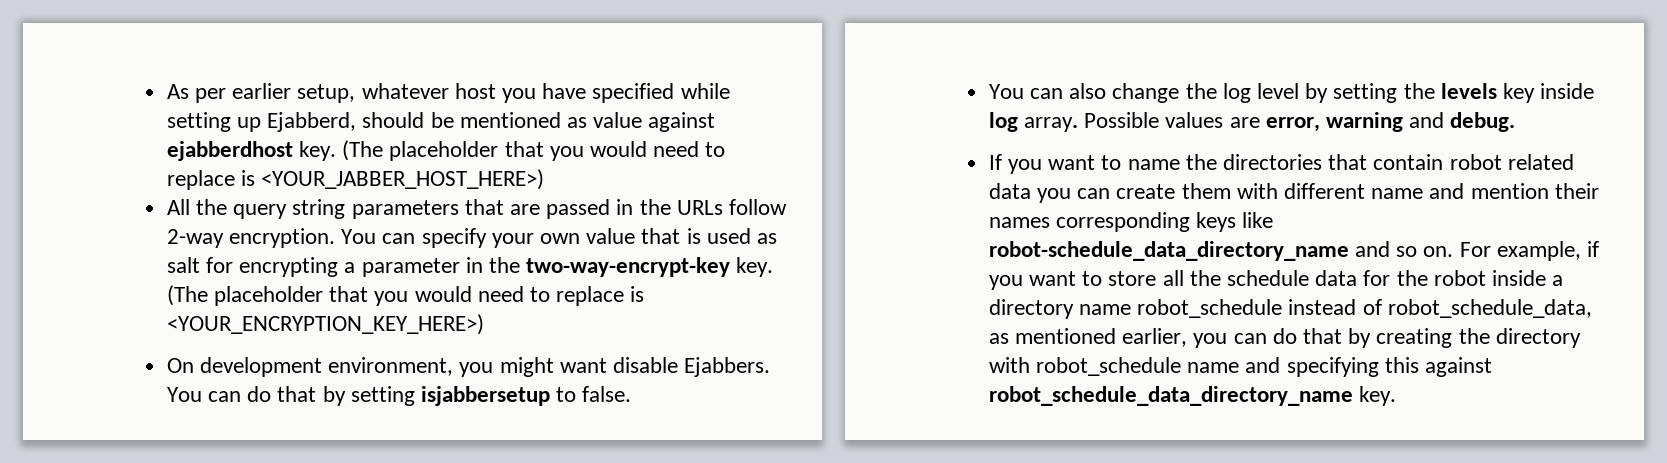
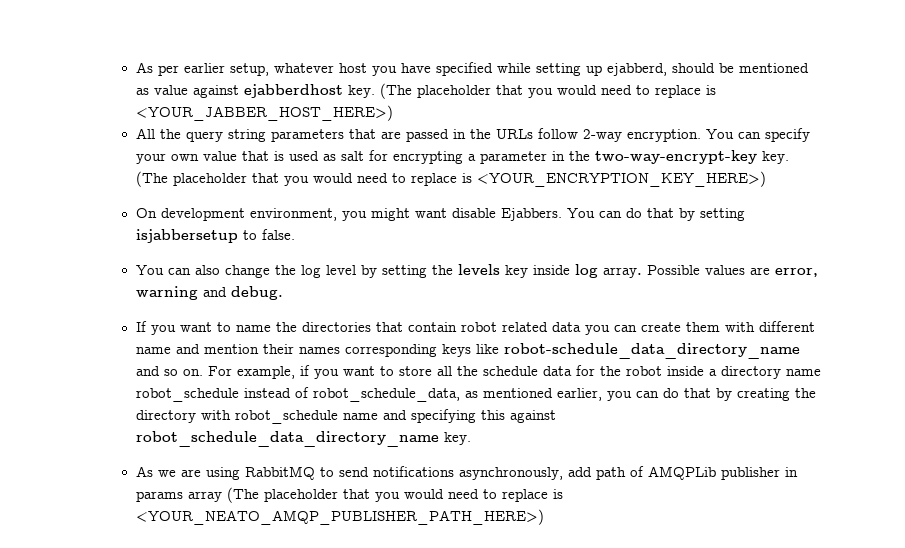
[267,112,357,132] Ejabberd, -> [606,63,667,76] ejabberd,
(1396, 396) none -> [135,466,798,480] [135,487,563,503] [135,509,544,525] // As we are using RabbitMQ to send notifications asynchronously, add path of AMQPLib publisher in params array (The placeholder that you would need to replace is <YOUR_NEATO_AMQP_PUBLISHER_PATH_HERE>)

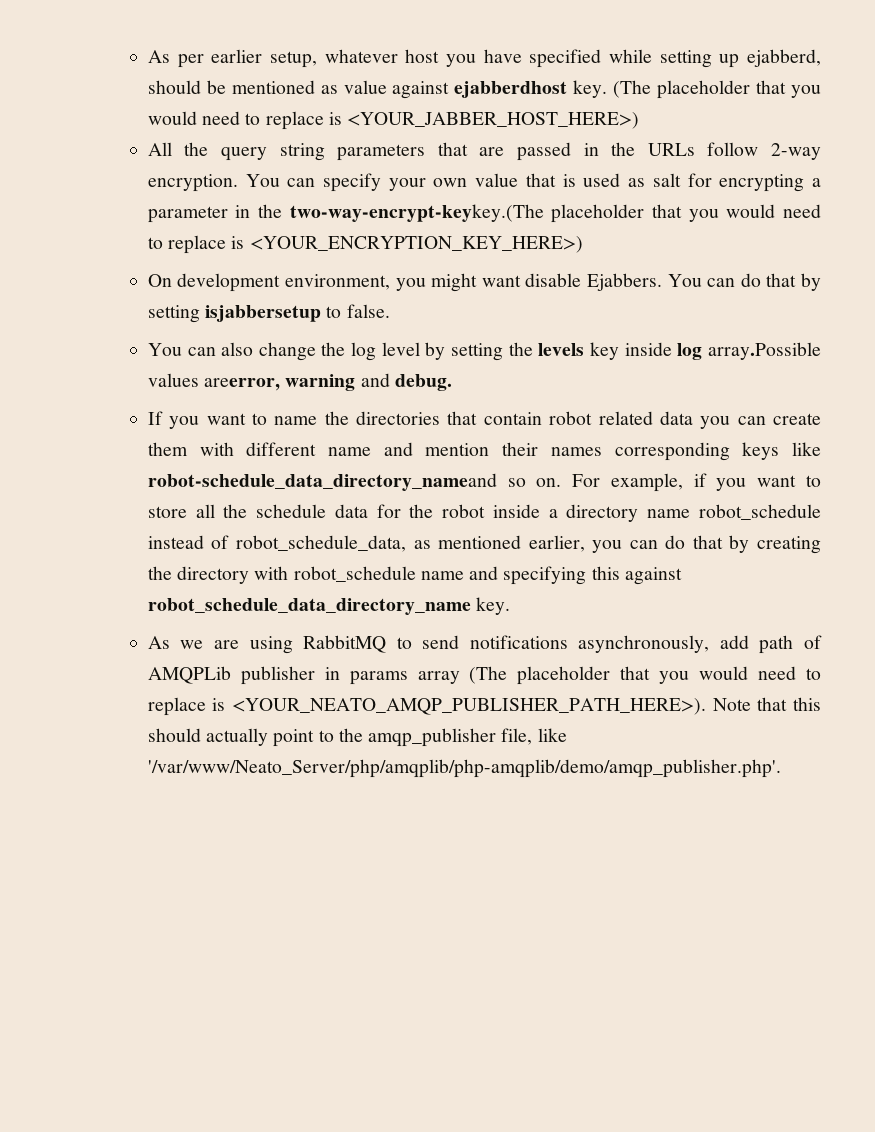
[594,150,789,164] [135,171,168,187] two-way-encrypt-key key. (The -> [289,204,544,222] two-way-encrypt-keykey.(The
[602,265,818,278] array. Possible values are error, -> [708,342,821,360] [147,373,281,391] array.Possible values areerror,
[503,343,800,359] [135,366,160,376] robot-schedule_data_directory_name and -> [147,473,497,491] robot-schedule_data_directory_nameand
[135,509,544,525] <YOUR_NEATO_AMQP_PUBLISHER_PATH_HERE>) -> [232,697,822,715] [147,728,567,747] [147,759,781,778] <YOUR_NEATO_AMQP_PUBLISHER_PATH_HERE>). Note that this should actually point to the amqp_publisher file, like '/var/www/Neato_Server/php/amqplib/php-amqplib/demo/amqp_publisher.php'.

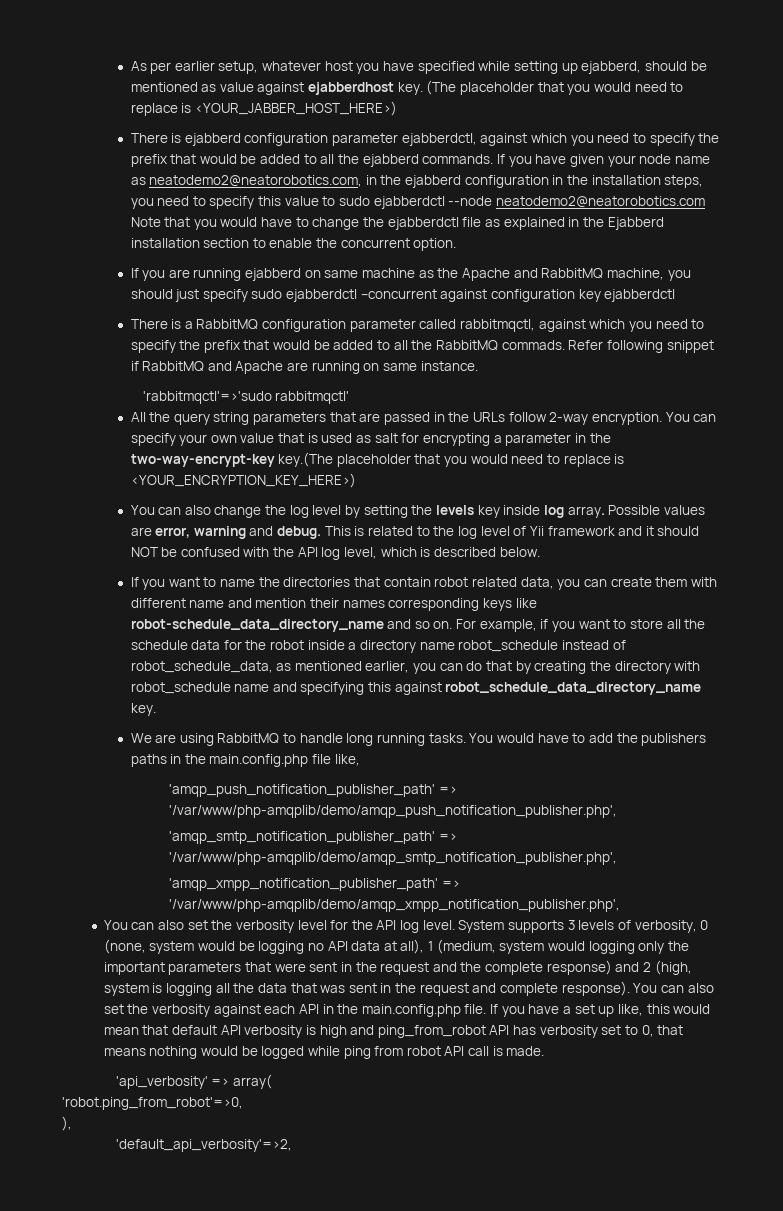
(640, 120) none -> [130,133,720,146] [130,154,710,167] [130,175,704,188] [130,196,705,209] [130,217,664,230] [130,238,457,251] [130,268,691,281] [130,289,676,302] [130,319,705,332] [130,340,714,353] [130,361,478,374] [142,391,350,404] // There is ejabberd configuration parameter ejabberdctl, against which you need to specify the prefix that would be added to all the ejabberd commands. If you have given your node name as neatodemo2@neatorobotics.com, in the ejabberd configuration in the installation steps, you need to specify this value to sudo ejabberdctl --node neatodemo2@neatorobotics.com Note that you would have to change the ejabberdctl file as explained in the Ejabberd installation section to enable the concurrent option. // If you are running ejabberd on same machine as the Apache and RabbitMQ machine, you should just specify sudo ejabberdctl –concurrent against configuration key ejabberdctl // There is a RabbitMQ configuration parameter called rabbitmqctl, against which you need to specify the prefix that would be added to all the RabbitMQ commads. Refer following snippet if RabbitMQ and Apache are running on same instance. // 'rabbitmqctl'=>'sudo rabbitmqctl'
[289,204,544,222] two-way-encrypt-keykey.(The -> [130,452,334,467] two-way-encrypt-key key.(The
[147,273,821,292] [147,304,390,323] // On development environment, you might want disable Ejabbers. You can do that by setting isjabbersetup to false. -> (356, 480) none
[708,342,821,360] [147,373,452,391] array.Possible values areerror, warning and debug. -> [567,505,705,518] [130,526,700,539] [130,547,540,560] array. Possible values are error, warning and debug. This is related to the log level of Yii framework and it should NOT be confused with the API log level, which is described below.
[659,411,693,425] data -> [520,577,554,589] data,
[147,473,497,491] robot-schedule_data_directory_nameand -> [130,619,412,632] robot-schedule_data_directory_name and
[147,636,204,649] As we -> [130,733,152,743] We
[422,635,823,654] [147,666,822,685] [147,697,822,716] [147,728,567,747] [147,759,781,778] send notifications asynchronously, add path of AMQPLib publisher in params array (The placeholder that you would need to replace is <YOUR_NEATO_AMQP_PUBLISHER_PATH_HERE>). Note that this should actually point to the amqp_publisher file, like '/var/www/Neato_Server/php/amqplib/php-amqplib/demo/amqp_publisher.php'. -> [299,733,707,746] [130,754,360,767] [169,784,457,797] [169,805,618,818] [169,831,457,844] [169,852,618,865] [169,878,460,891] [169,899,621,912] [103,920,709,933] [103,939,690,954] [103,960,692,975] [103,981,714,996] [103,1004,711,1017] [103,1025,684,1038] [103,1046,545,1059] [115,1074,272,1089] [62,1097,243,1110] [62,1116,72,1131] [115,1139,292,1152] handle long running tasks. You would have to add the publishers paths in the main.config.php file like, // 'amqp_push_notification_publisher_path' => '/var/www/php-amqplib/demo/amqp_push_notification_publisher.php', // 'amqp_smtp_notification_publisher_path' => '/var/www/php-amqplib/demo/amqp_smtp_notification_publisher.php', // 'amqp_xmpp_notification_publisher_path' => '/var/www/php-amqplib/demo/amqp_xmpp_notification_publisher.php', // You can also set the verbosity level for the API log level. System supports 3 levels of verbosity, 0 (none, system would be logging no API data at all), 1 (medium, system would logging only the important parameters that were sent in the request and the complete response) and 2 (high, system is logging all the data that was sent in the request and complete response). You can also set the verbosity against each API in the main.config.php file. If you have a set up like, this would mean that default API verbosity is high and ping_from_robot API has verbosity set to 0, that means nothing would be logged while ping from robot API call is made. // 'api_verbosity' => array( // 'robot.ping_from_robot'=>0, // ), // 'default_api_verbosity'=>2,

